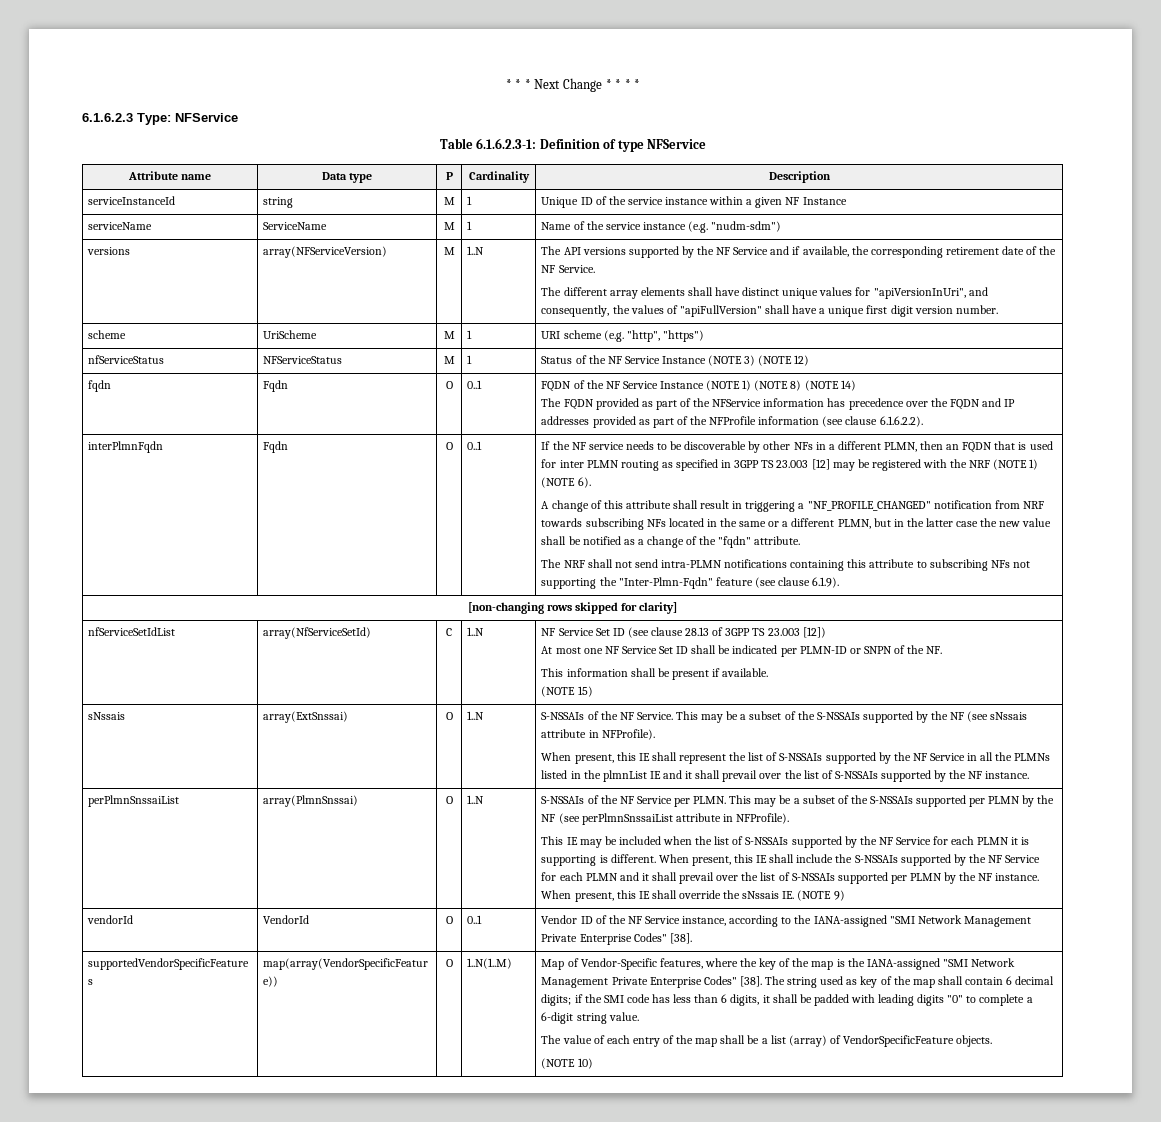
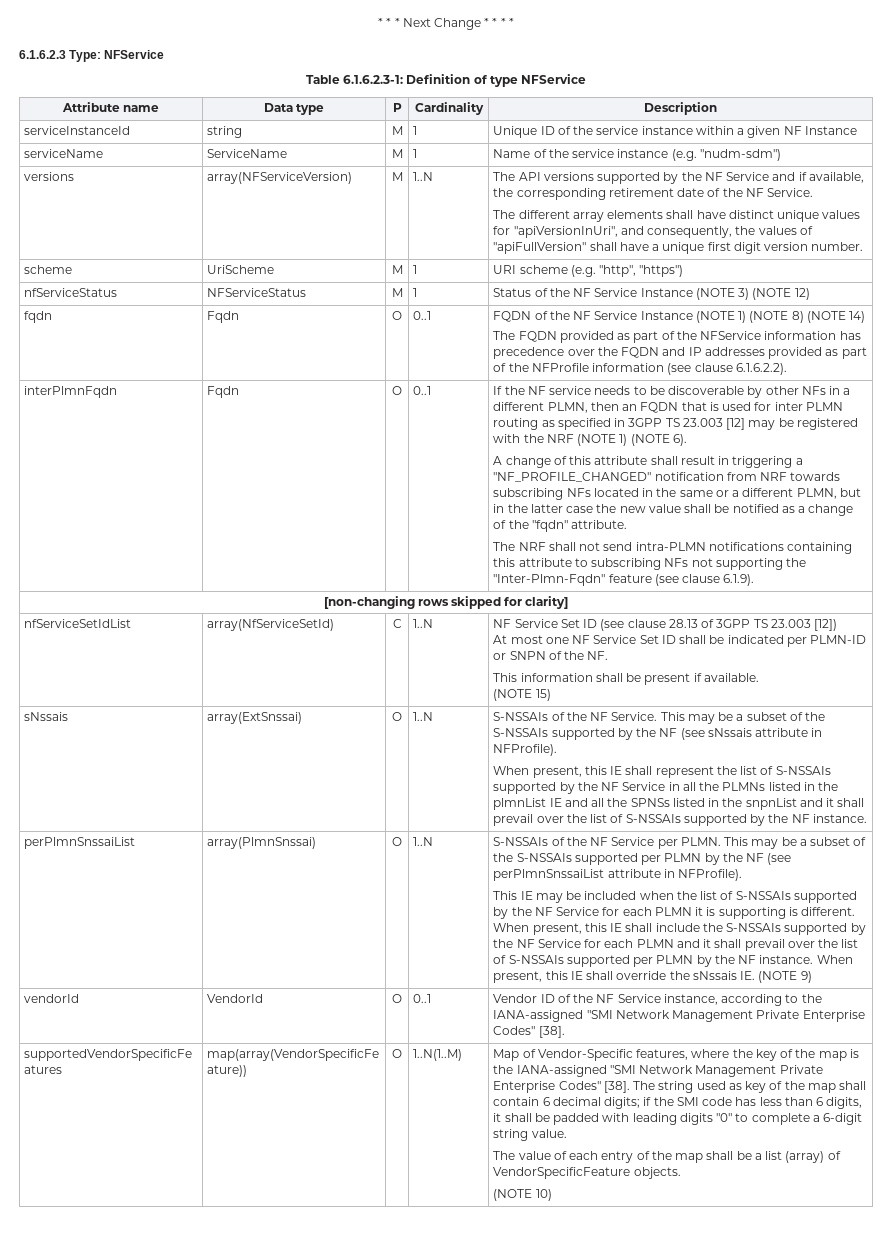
(682, 774) none -> [591,798,823,810] all the SPNSs listed in the snpnList and

